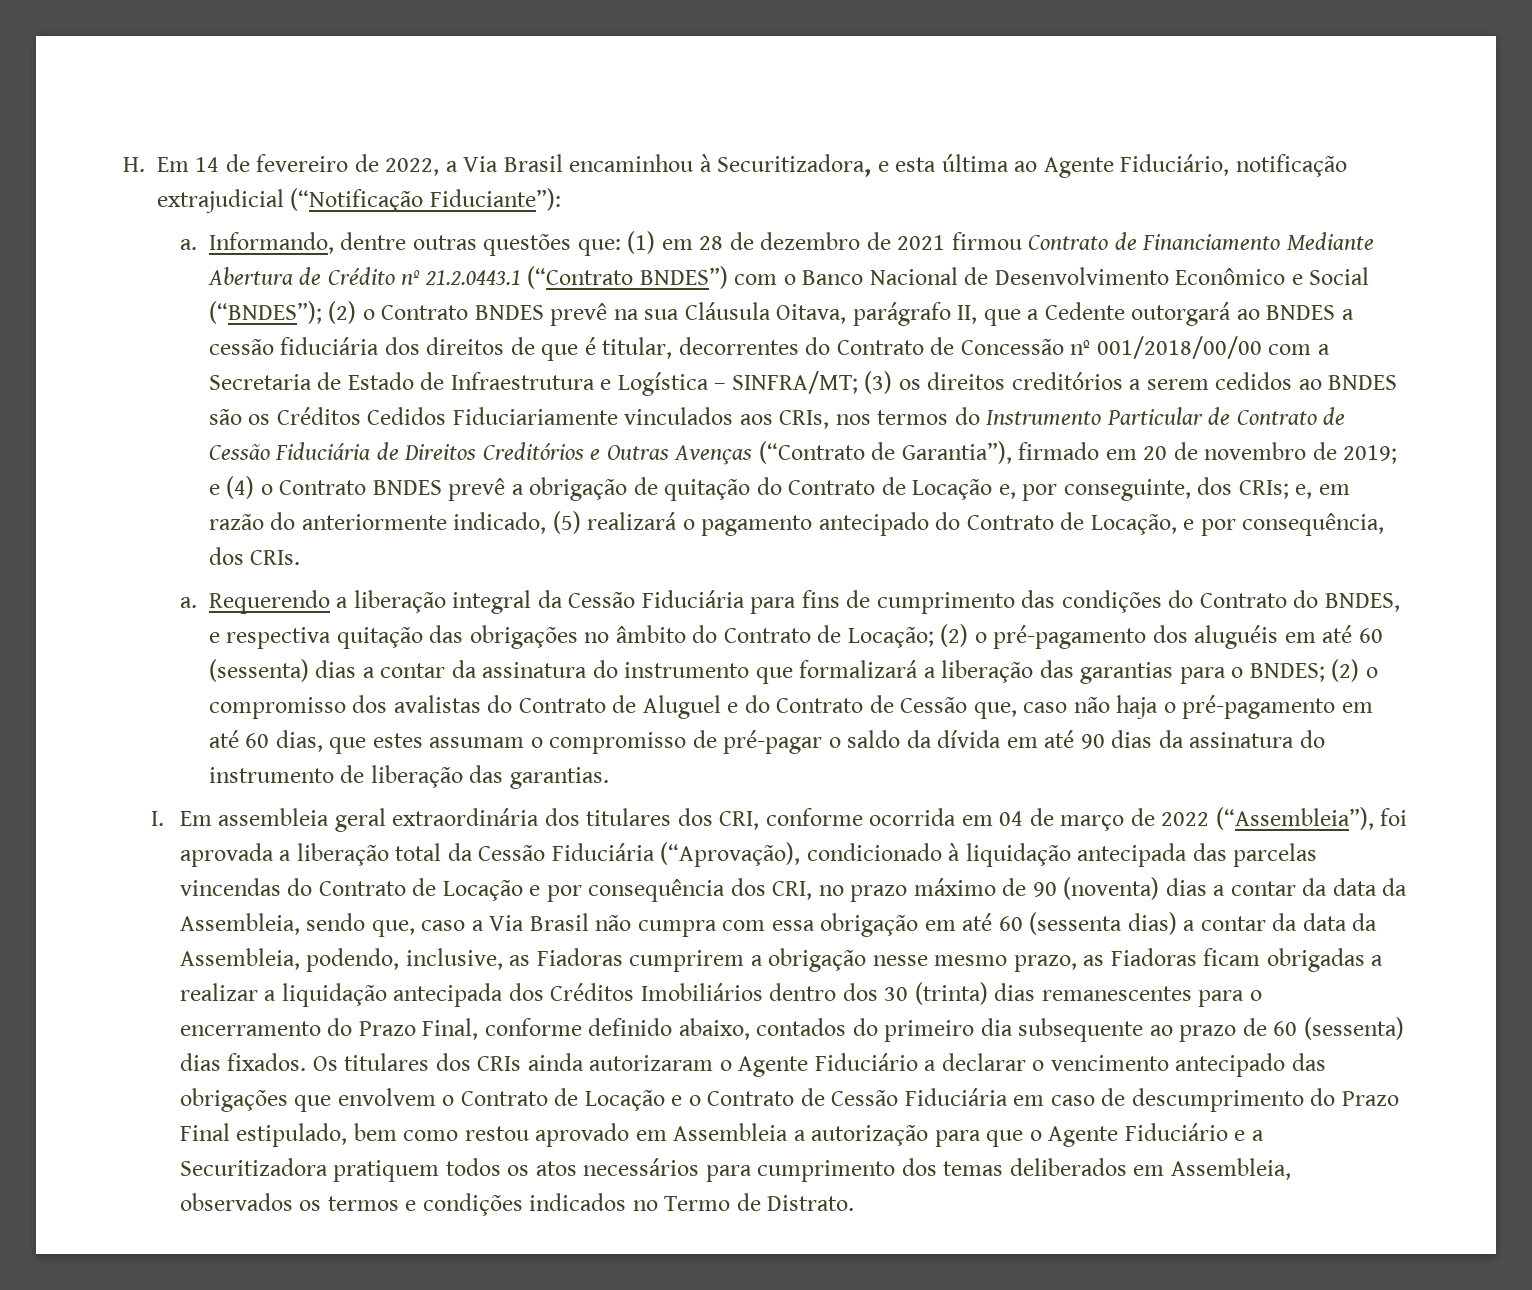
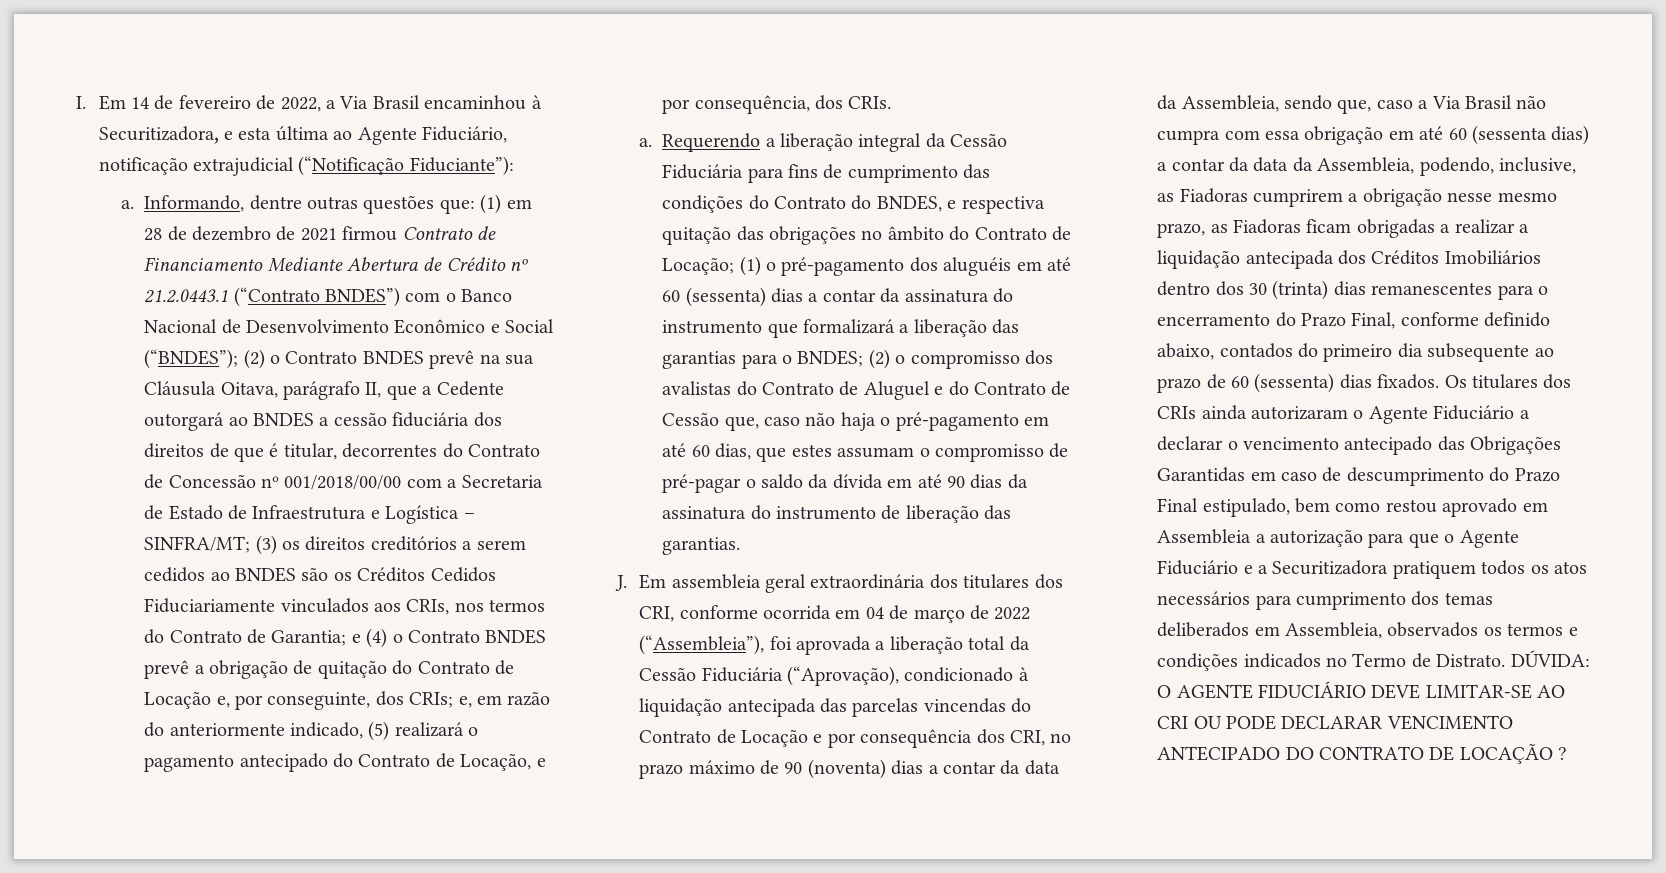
[123,157,145,172] H. -> [76,96,86,109] I.
[986,407,1346,425] [208,441,1398,465] Instrumento Particular de Contrato de Cessão Fiduciária de Direitos Creditórios e Outras Avenças (“Contrato de Garantia”), firmado em 20 de novembro de 2019; -> [169,629,347,646] Contrato de Garantia;
[940,624,969,647] (2) -> [739,256,761,276] (1)
[151,811,165,826] I. -> [614,575,627,591] J.
[179,1088,1008,1112] obrigações que envolvem o Contrato de Locação e o Contrato de Cessão Fiduciária -> [1470,436,1562,455] [1157,467,1246,482] Obrigações Garantidas
(855, 1203) none -> [1510,650,1590,667] [1157,681,1566,699] [1157,715,1513,730] [1157,743,1568,764] DÚVIDA: O AGENTE FIDUCIÁRIO DEVE LIMITAR-SE AO CRI OU PODE DECLARAR VENCIMENTO ANTECIPADO DO CONTRATO DE LOCAÇÃO ?

